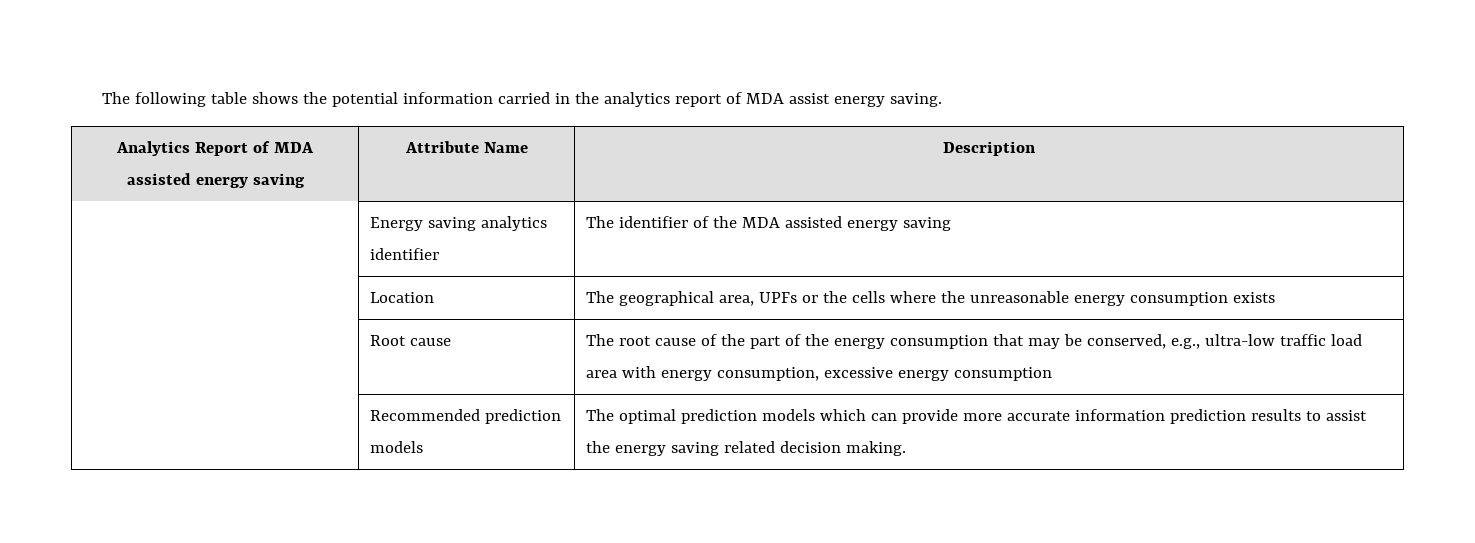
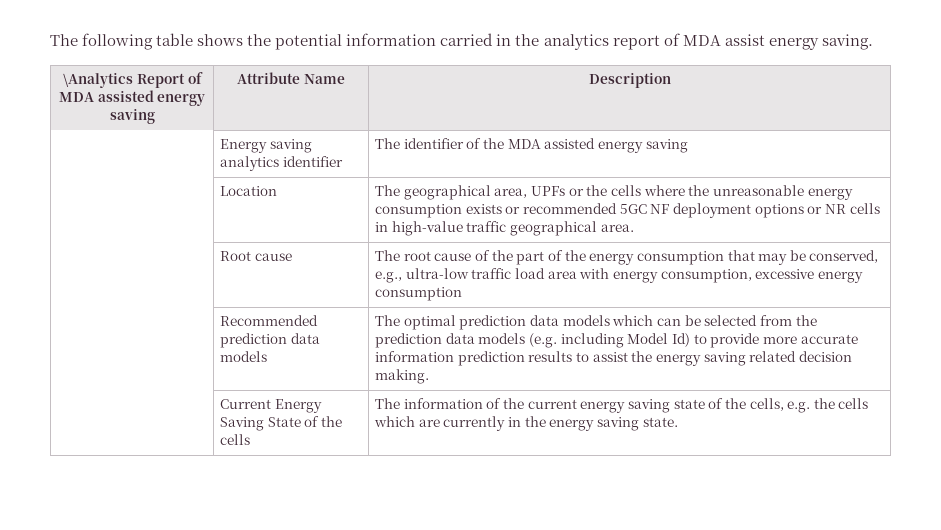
[116,141,191,156] Analytics -> [63,73,134,88] \Analytics
(1275, 297) none -> [505,203,880,218] [375,221,634,236] or recommended 5GC NF deployment options or NR cells in high-value traffic geographical area.
(561, 416) none -> [290,333,320,344] data
(757, 416) none -> [530,315,560,326] data
(897, 417) none -> [684,315,817,326] [375,333,707,348] be selected from the prediction data models (e.g. including Model Id) to
(906, 448) none -> [220,399,322,413] [220,416,343,431] [220,434,251,445] [375,398,869,413] [374,416,678,431] // | Current Energy Saving State of the cells | The information of the current energy saving state of the cells, e.g. the cells which are currently in the energy saving state.

